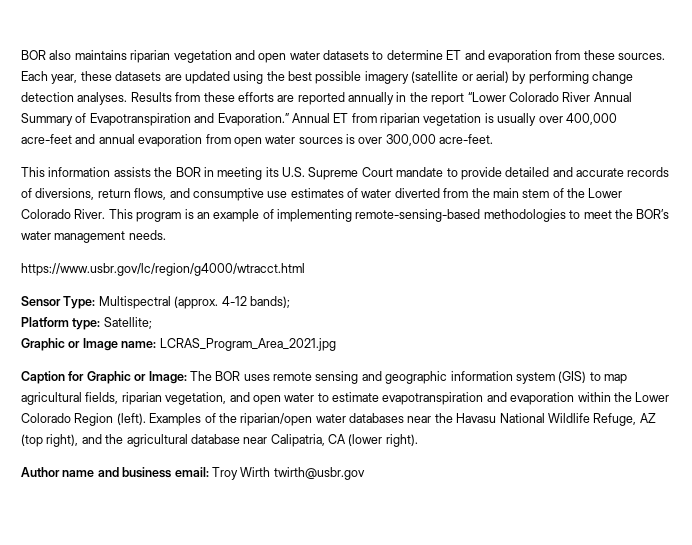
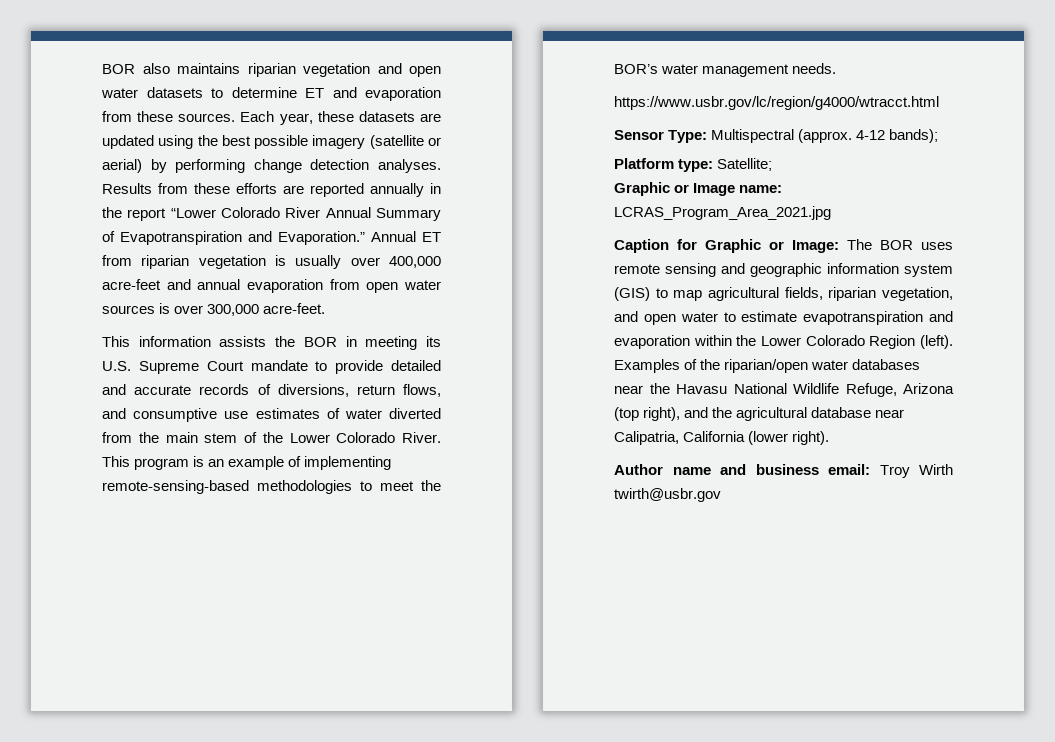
[639,413,656,423] AZ -> [903,383,954,394] Arizona
[328,434,346,444] CA -> [683,431,746,442] California

